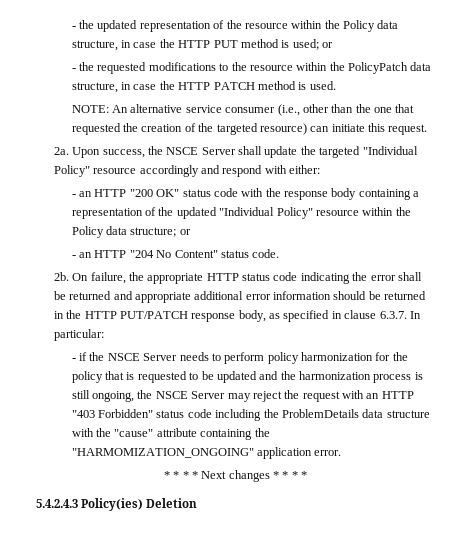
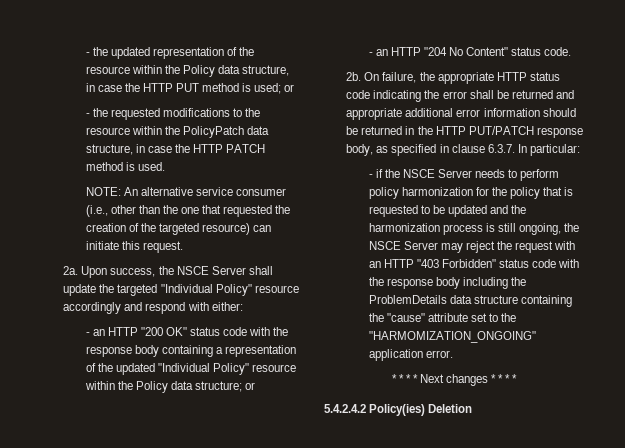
(212, 413) none -> [558,259,580,268] [368,277,460,289] with the response body
[71,428,94,437] with -> [520,295,572,307] containing
[200,429,253,440] containing -> [470,313,498,322] set to
[36,499,78,508] 5.4.2.4.3 -> [324,404,366,413] 5.4.2.4.2

